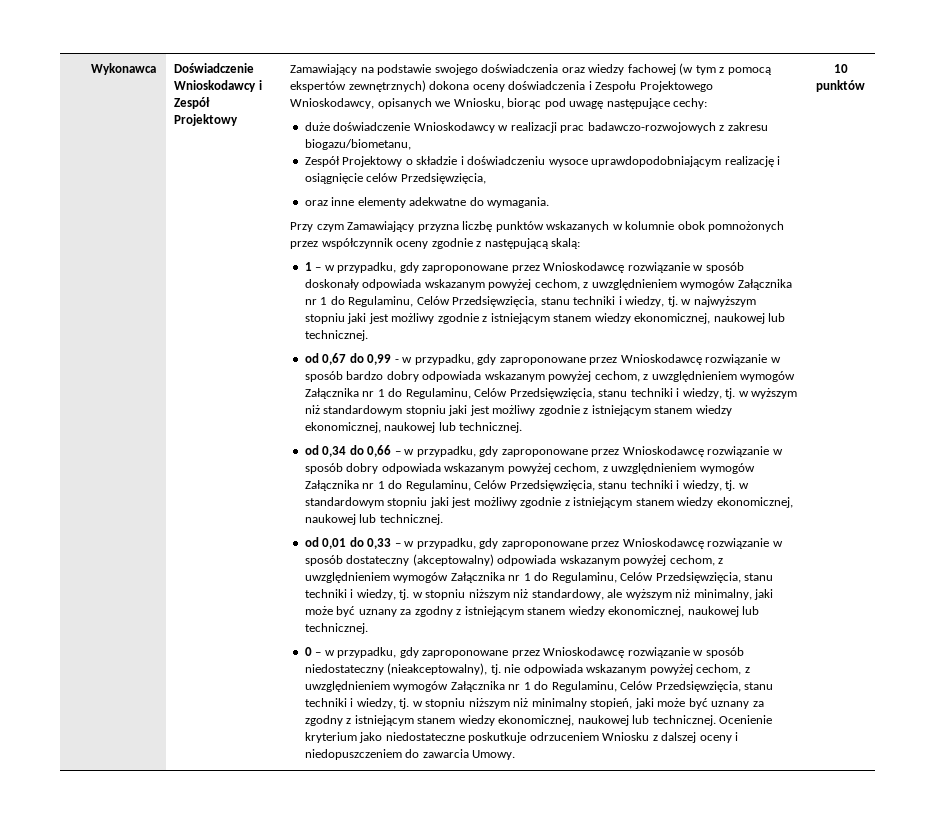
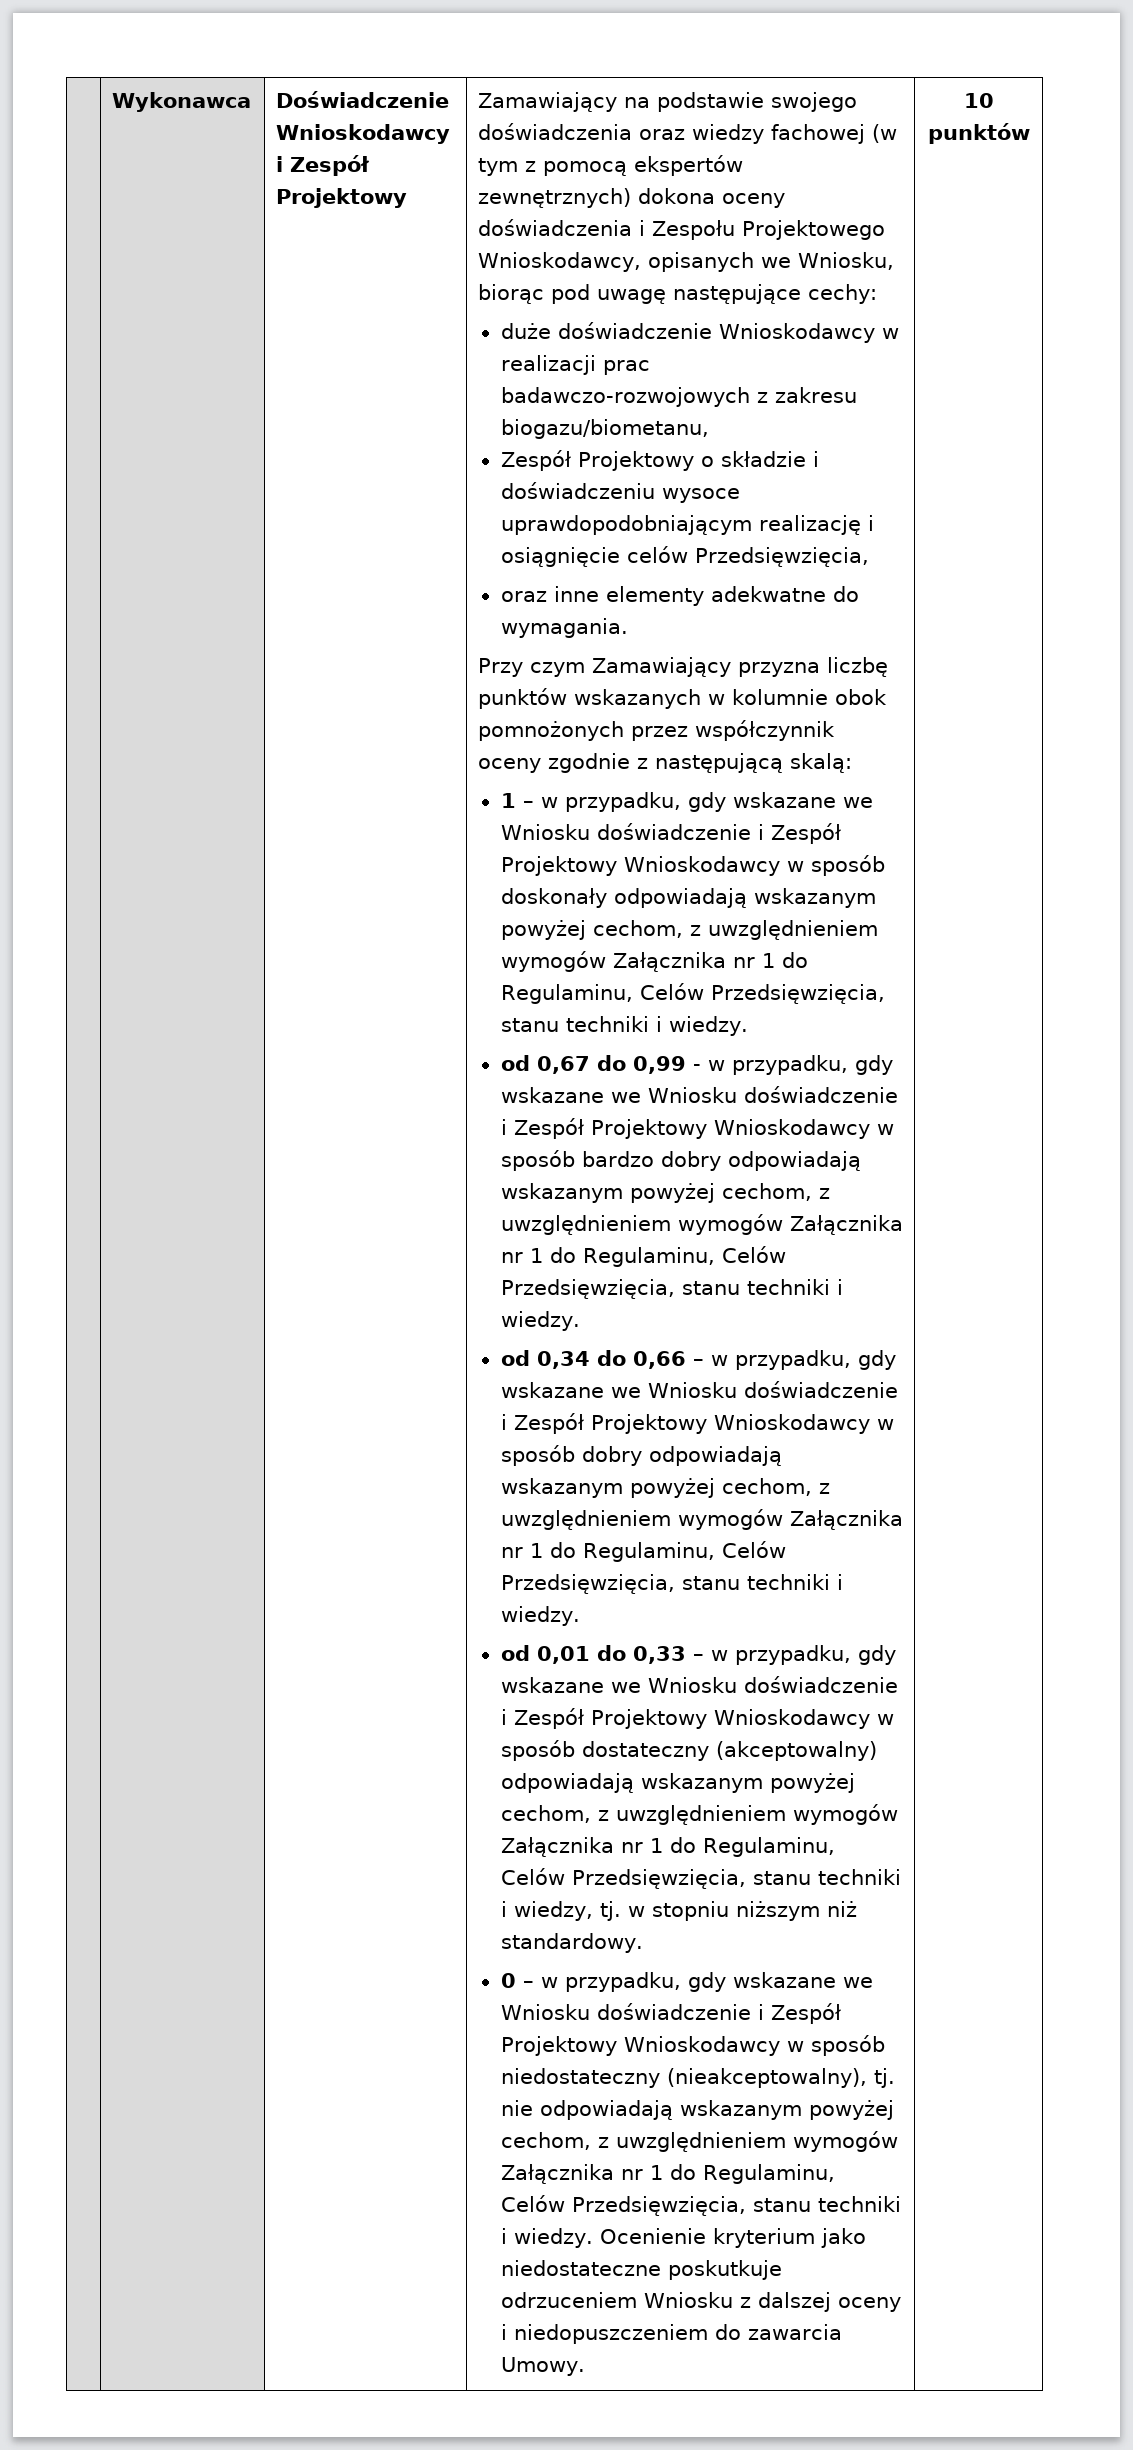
[422,262,690,273] zaproponowane przez Wnioskodawcę rozwiązanie -> [732,792,873,808] [500,823,841,844] [500,856,780,876] wskazane we Wniosku doświadczenie i Zespół Projektowy Wnioskodawcy
[362,279,422,290] odpowiada -> [613,888,747,908] odpowiadają
[625,296,756,307] [304,313,786,324] [304,330,368,341] wiedzy, tj. w najwyższym stopniu jaki jest możliwy zgodnie z istniejącym stanem wiedzy ekonomicznej, naukowej lub technicznej. -> [668,1016,748,1036] wiedzy.
[499,354,768,365] zaproponowane przez Wnioskodawcę rozwiązanie -> [500,1086,898,1103] [500,1118,870,1139] wskazane we Wniosku doświadczenie i Zespół Projektowy Wnioskodawcy
[422,371,482,382] odpowiada -> [727,1151,861,1171] odpowiadają
[682,388,798,399] [304,405,732,416] [304,422,523,433] wiedzy, tj. w wyższym niż standardowym stopniu jaki jest możliwy zgodnie z istniejącym stanem wiedzy ekonomicznej, naukowej lub technicznej. -> [500,1311,580,1331] wiedzy.
[501,446,770,457] zaproponowane przez Wnioskodawcę rozwiązanie -> [500,1381,898,1398] [500,1413,870,1434] wskazane we Wniosku doświadczenie i Zespół Projektowy Wnioskodawcy
[381,463,441,474] odpowiada -> [648,1446,782,1466] odpowiadają
[682,480,749,491] [304,497,793,508] [304,514,443,525] wiedzy, tj. w standardowym stopniu jaki jest możliwy zgodnie z istniejącym stanem wiedzy ekonomicznej, naukowej lub technicznej. -> [500,1606,580,1626] wiedzy.
[501,538,770,549] zaproponowane przez Wnioskodawcę rozwiązanie -> [500,1676,898,1693] [500,1708,870,1729] wskazane we Wniosku doświadczenie i Zespół Projektowy Wnioskodawcy
[497,555,557,566] odpowiada -> [500,1773,634,1793] odpowiadają
[531,589,774,600] [304,606,760,617] [304,623,368,634] standardowy, ale wyższym niż minimalny, jaki może być uznany za zgodny z istniejącym stanem wiedzy ekonomicznej, naukowej lub technicznej. -> [500,1933,643,1953] standardowy.
[422,647,690,658] zaproponowane przez Wnioskodawcę rozwiązanie -> [732,1972,873,1988] [500,2003,841,2024] [500,2036,780,2056] wskazane we Wniosku doświadczenie i Zespół Projektowy Wnioskodawcy
[523,664,583,675] odpowiada -> [539,2100,673,2120] odpowiadają
[356,698,764,709] [304,715,716,726] wiedzy, tj. w stopniu niższym niż minimalny stopień, jaki może być uznany za zgodny z istniejącym stanem wiedzy ekonomicznej, naukowej lub technicznej. -> [513,2228,593,2248] wiedzy.

